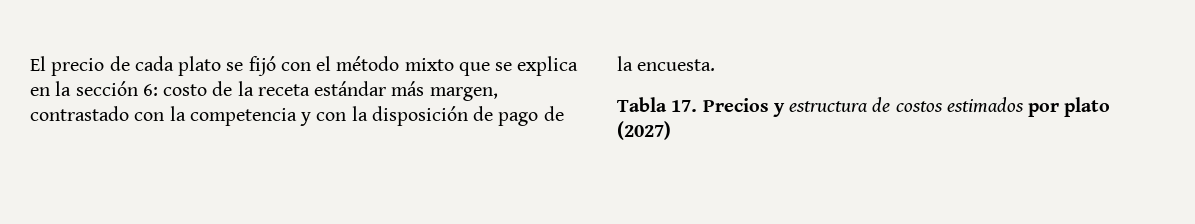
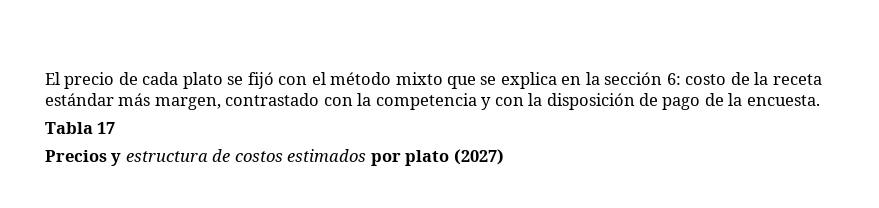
[671,100,698,112] 17. -> [97,122,116,134] 17 //

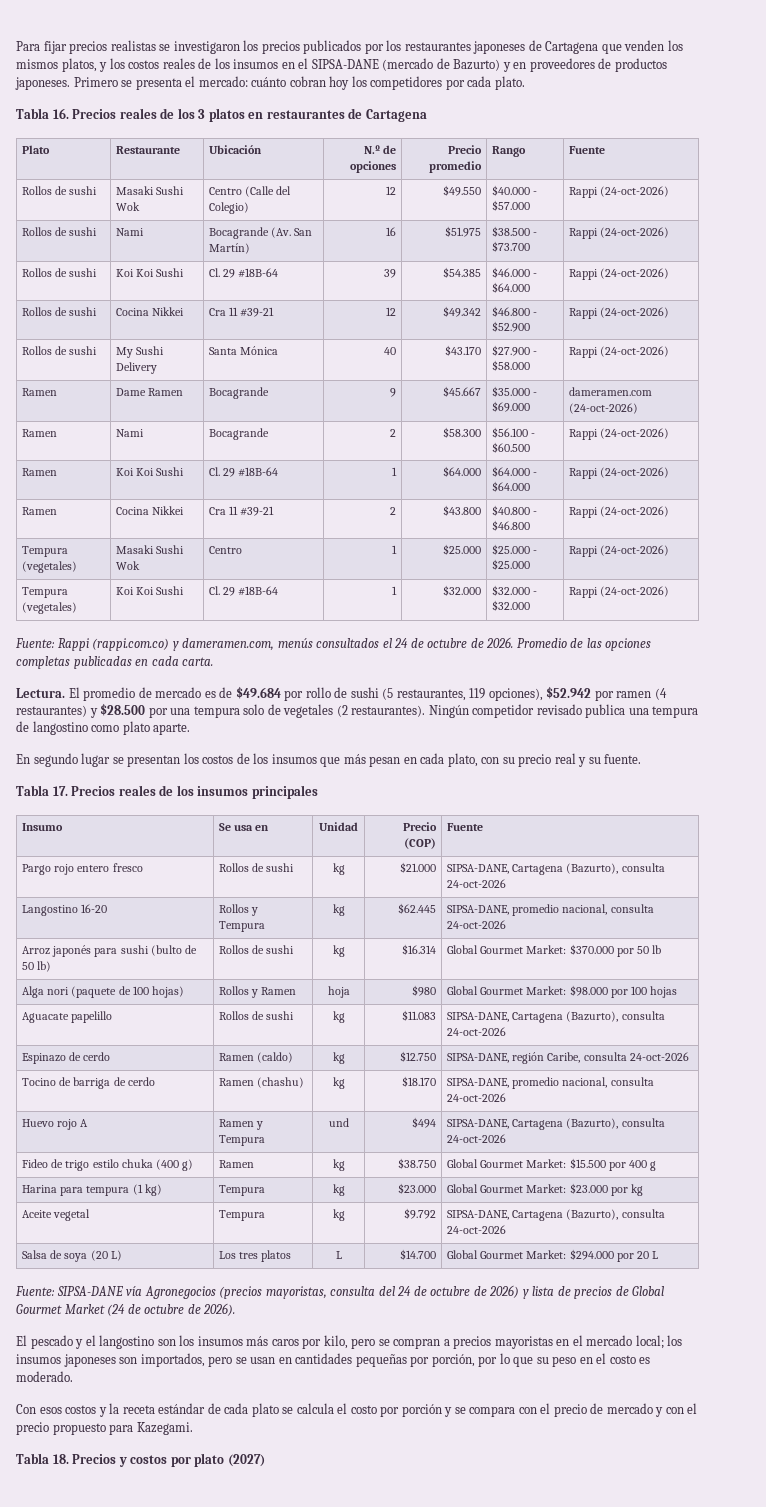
[45,72,822,89] [45,93,820,110] [45,122,116,134] El precio de cada plato se fijó con el método mixto que se explica en la sección 6: costo de la receta estándar más margen, contrastado con la competencia y con la disposición de pago de la encuesta. // Tabla 17 // -> [16,40,683,54] [16,58,667,72] [15,76,525,90] [16,108,427,122] [22,145,51,154] [116,146,181,154] [209,145,263,154] [363,145,396,154] [349,161,396,173] [447,145,482,154] [428,161,482,173] [492,146,527,157] [569,146,606,154] [22,186,98,195] [116,186,185,195] [116,202,141,211] [209,186,292,197] [209,202,250,214] [385,186,396,195] [442,185,481,196] [492,185,538,196] [492,200,531,211] [569,186,670,198] [22,227,98,236] [116,228,145,236] [209,227,313,239] [209,243,251,254] [385,227,396,236] [444,226,481,237] [492,226,538,237] [492,241,531,252] [569,227,670,239] [22,268,98,277] [116,268,185,277] [209,268,279,278] [383,269,396,278] [442,267,481,278] [492,267,538,278] [492,282,531,293] [569,268,670,280] [22,307,98,316] [116,307,185,316] [209,307,275,317] [385,307,396,316] [442,306,481,317] [492,306,538,317] [492,321,531,332] [569,307,670,319] [22,346,98,355] [116,346,165,358] [116,362,158,374] [209,346,279,355] [383,347,396,355] [444,345,481,356] [492,345,538,356] [492,360,531,371] [569,346,670,358] [22,388,58,396] [116,388,184,396] [209,387,270,399] [389,388,396,397] [442,386,481,397] [492,386,538,397] [492,401,531,412] [569,387,653,396] [569,403,639,414] [22,429,58,437] [116,429,145,437] [209,428,270,440] [389,429,396,437] [442,427,481,438] [492,427,536,438] [492,442,531,453] [569,428,670,440] [22,468,58,476] [116,467,185,476] [209,467,279,477] [391,467,397,476] [442,466,481,477] [492,466,538,477] [492,481,531,492] [569,467,670,479] [22,507,58,515] [116,506,185,515] [209,506,275,516] [389,507,396,515] [442,505,481,516] [492,505,538,516] [492,520,531,531] [569,506,670,518] [22,546,69,557] [22,561,78,573] [116,545,185,554] [116,561,141,570] [209,546,243,554] [391,545,397,554] [442,544,481,555] [492,544,538,555] [492,559,531,570] [569,545,670,557] [22,587,69,598] [22,602,78,614] [116,586,185,595] [209,586,279,596] [391,586,397,595] [442,585,481,596] [492,585,538,596] [492,600,531,611] [569,586,670,598] [15,637,652,651] [16,656,214,669] [16,686,667,701] [16,703,699,718] [16,721,191,735] [16,753,642,767] [16,785,318,799] [22,823,64,831] [219,823,270,831] [319,822,358,831] [402,822,437,831] [403,838,436,849] [447,823,484,831] [22,863,143,875] [219,863,295,872] [332,863,345,875] [399,862,436,873] [447,863,665,875] [447,879,507,888] [22,904,108,916] [219,904,259,916] [219,921,266,932] [332,904,345,916] [397,903,436,914] [447,904,654,916] [447,920,507,929] [22,945,197,957] [22,961,52,972] [219,945,295,954] [332,945,345,957] [401,944,436,955] [447,944,661,957] [22,986,184,998] [219,986,297,998] [327,986,350,998] [411,985,436,996] [447,985,677,998] [22,1011,113,1023] [219,1011,295,1020] [332,1011,345,1023] [401,1010,436,1021] [447,1011,665,1023] [447,1027,507,1036] [22,1052,111,1064] [219,1052,294,1063] [332,1052,345,1064] [399,1051,436,1062] [447,1052,689,1064] [22,1077,155,1089] [219,1077,305,1088] [332,1077,345,1089] [401,1076,436,1087] [447,1077,654,1089] [447,1093,507,1102] [22,1119,89,1130] [219,1119,264,1130] [219,1135,266,1146] [328,1118,349,1127] [411,1117,436,1128] [447,1118,665,1130] [447,1134,507,1143] [22,1159,193,1171] [219,1160,255,1168] [332,1159,345,1171] [397,1158,436,1169] [447,1158,656,1171] [22,1184,162,1196] [219,1185,266,1196] [332,1184,345,1196] [397,1183,436,1194] [447,1183,643,1196] [22,1209,91,1221] [219,1210,266,1221] [332,1209,345,1221] [403,1208,436,1219] [447,1209,665,1221] [447,1225,507,1234] [22,1250,122,1262] [219,1250,292,1262] [335,1251,342,1259] [399,1249,436,1260] [447,1249,658,1262] [15,1285,665,1299] [16,1303,236,1316] [16,1335,683,1349] [16,1353,651,1367] [16,1371,73,1382] [16,1403,698,1417] [16,1422,193,1435] [16,1453,69,1464] Para fijar precios realistas se investigaron los precios publicados por los restaurantes japoneses de Cartagena que venden los mismos platos, y los costos reales de los insumos en el SIPSA-DANE (mercado de Bazurto) y en proveedores de productos japoneses. Primero se presenta el mercado: cuánto cobran hoy los competidores por cada plato. // Tabla 16. Precios reales de los 3 platos en restaurantes de Cartagena // Plato | Restaurante | Ubicación | N.º de opciones | Precio promedio | Rango | Fuente // Rollos de sushi | Masaki Sushi Wok | Centro (Calle del Colegio) | 12 | $49.550 | $40.000 - $57.000 | Rappi (24-oct-2026) // Rollos de sushi | Nami | Bocagrande (Av. San Martín) | 16 | $51.975 | $38.500 - $73.700 | Rappi (24-oct-2026) // Rollos de sushi | Koi Koi Sushi | Cl. 29 #18B-64 | 39 | $54.385 | $46.000 - $64.000 | Rappi (24-oct-2026) // Rollos de sushi | Cocina Nikkei | Cra 11 #39-21 | 12 | $49.342 | $46.800 - $52.900 | Rappi (24-oct-2026) // Rollos de sushi | My Sushi Delivery | Santa Mónica | 40 | $43.170 | $27.900 - $58.000 | Rappi (24-oct-2026) // Ramen | Dame Ramen | Bocagrande | 9 | $45.667 | $35.000 - $69.000 | dameramen.com (24-oct-2026) // Ramen | Nami | Bocagrande | 2 | $58.300 | $56.100 - $60.500 | Rappi (24-oct-2026) // Ramen | Koi Koi Sushi | Cl. 29 #18B-64 | 1 | $64.000 | $64.000 - $64.000 | Rappi (24-oct-2026) // Ramen | Cocina Nikkei | Cra 11 #39-21 | 2 | $43.800 | $40.800 - $46.800 | Rappi (24-oct-2026) // Tempura (vegetales) | Masaki Sushi Wok | Centro | 1 | $25.000 | $25.000 - $25.000 | Rappi (24-oct-2026) // Tempura (vegetales) | Koi Koi Sushi | Cl. 29 #18B-64 | 1 | $32.000 | $32.000 - $32.000 | Rappi (24-oct-2026) // Fuente: Rappi (rappi.com.co) y dameramen.com, menús consultados el 24 de octubre de 2026. Promedio de las opciones completas publicadas en cada carta. // Lectura. El promedio de mercado es de $49.684 por rollo de sushi (5 restaurantes, 119 opciones), $52.942 por ramen (4 restaurantes) y $28.500 por una tempura solo de vegetales (2 restaurantes). Ningún competidor revisado publica una tempura de langostino como plato aparte. // En segundo lugar se presentan los costos de los insumos que más pesan en cada plato, con su precio real y su fuente. // Tabla 17. Precios reales de los insumos principales // Insumo | Se usa en | Unidad | Precio (COP) | Fuente // Pargo rojo entero fresco | Rollos de sushi | kg | $21.000 | SIPSA-DANE, Cartagena (Bazurto), consulta 24-oct-2026 // Langostino 16-20 | Rollos y Tempura | kg | $62.445 | SIPSA-DANE, promedio nacional, consulta 24-oct-2026 // Arroz japonés para sushi (bulto de 50 lb) | Rollos de sushi | kg | $16.314 | Global Gourmet Market: $370.000 por 50 lb // Alga nori (paquete de 100 hojas) | Rollos y Ramen | hoja | $980 | Global Gourmet Market: $98.000 por 100 hojas // Aguacate papelillo | Rollos de sushi | kg | $11.083 | SIPSA-DANE, Cartagena (Bazurto), consulta 24-oct-2026 // Espinazo de cerdo | Ramen (caldo) | kg | $12.750 | SIPSA-DANE, región Caribe, consulta 24-oct-2026 // Tocino de barriga de cerdo | Ramen (chashu) | kg | $18.170 | SIPSA-DANE, promedio nacional, consulta 24-oct-2026 // Huevo rojo A | Ramen y Tempura | und | $494 | SIPSA-DANE, Cartagena (Bazurto), consulta 24-oct-2026 // Fideo de trigo estilo chuka (400 g) | Ramen | kg | $38.750 | Global Gourmet Market: $15.500 por 400 g // Harina para tempura (1 kg) | Tempura | kg | $23.000 | Global Gourmet Market: $23.000 por kg // Aceite vegetal | Tempura | kg | $9.792 | SIPSA-DANE, Cartagena (Bazurto), consulta 24-oct-2026 // Salsa de soya (20 L) | Los tres platos | L | $14.700 | Global Gourmet Market: $294.000 por 20 L // Fuente: SIPSA-DANE vía Agronegocios (precios mayoristas, consulta del 24 de octubre de 2026) y lista de precios de Global Gourmet Market (24 de octubre de 2026). // El pescado y el langostino son los insumos más caros por kilo, pero se compran a precios mayoristas en el mercado local; los insumos japoneses son importados, pero se usan en cantidades pequeñas por porción, por lo que su peso en el costo es moderado. // Con esos costos y la receta estándar de cada plato se calcula el costo por porción y se compara con el precio de mercado y con el precio propuesto para Kazegami. // Tabla 18.
[125,149,367,162] estructura de costos estimados -> [130,1455,168,1464] costos

